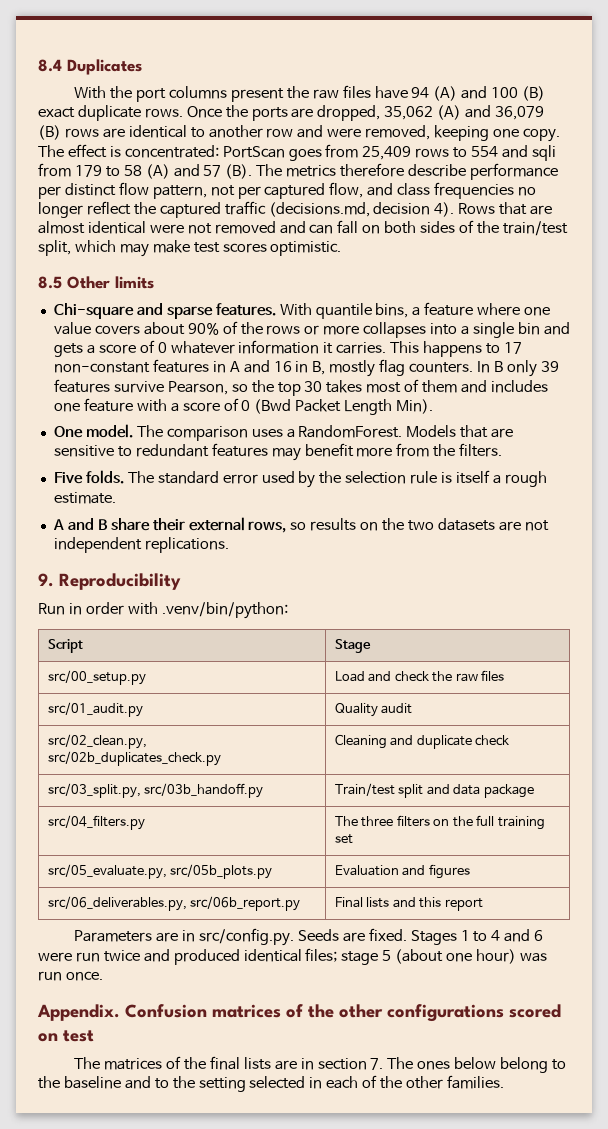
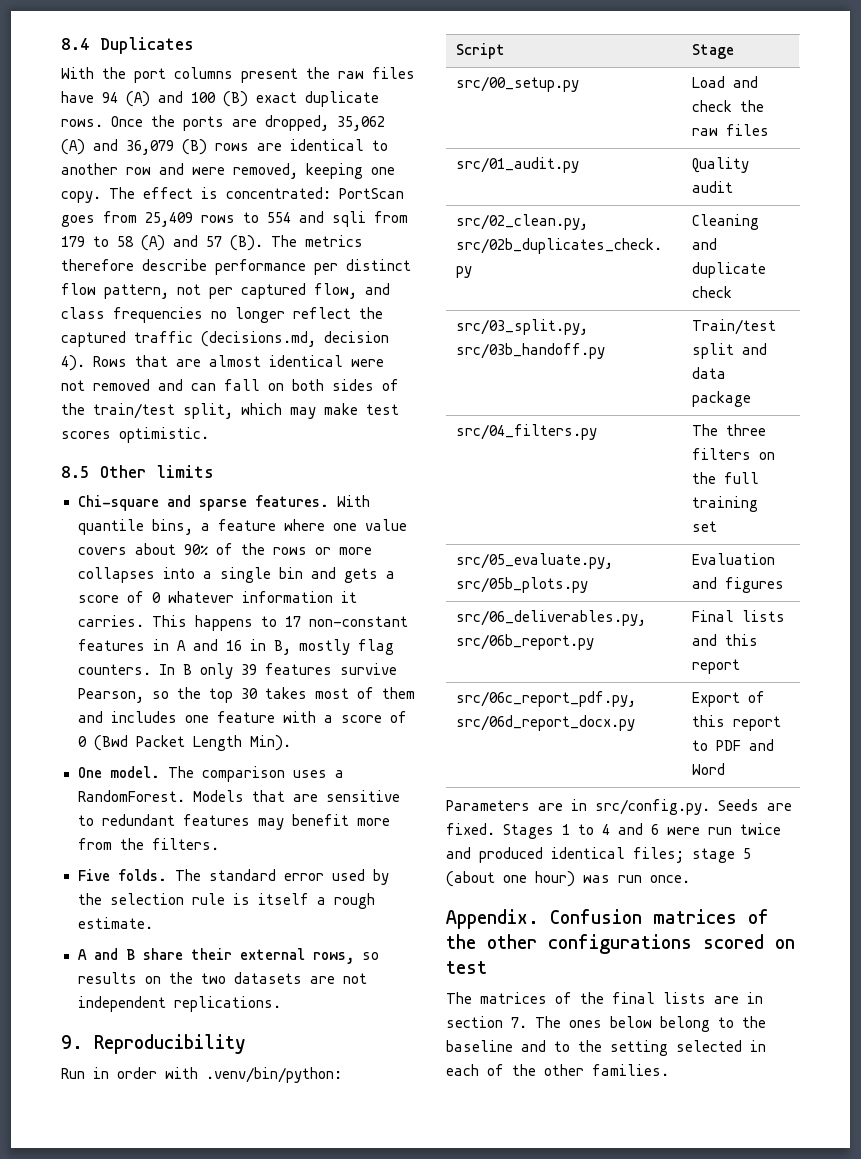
(483, 904) none -> [455,691,636,707] [455,715,635,731] [691,691,765,707] [691,715,781,731] [691,739,774,751] [691,763,725,775] // src/06c_report_pdf.py, src/06d_report_docx.py | Export of this report to PDF and Word

